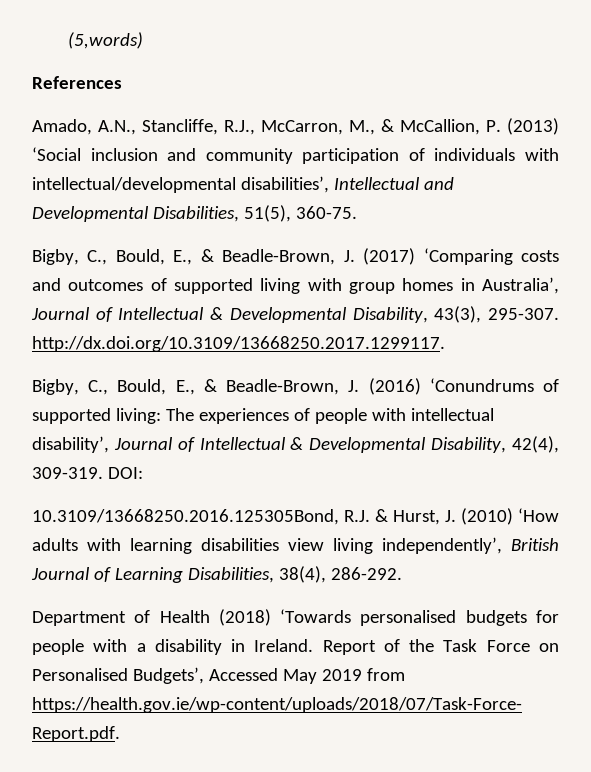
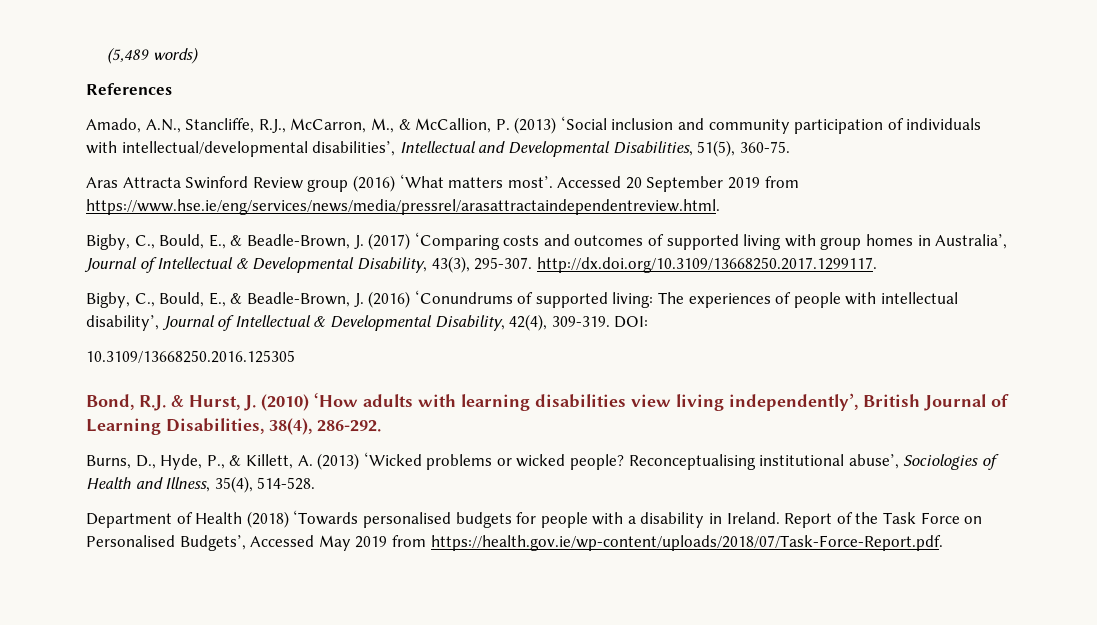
[68,32,144,49] (5,words) -> [107,47,199,64] (5,489 words)
(357, 212) none -> [86,174,799,192] [86,199,720,215] // Aras Attracta Swinford Review group (2016) ‘What matters most’. Accessed 20 September 2019 from https://www.hse.ie/eng/services/news/media/pressrel/arasattractaindependentreview.html.
[32,509,339,525] 10.3109/13668250.2016.125305Bond, -> [86,350,295,363] [86,394,134,410] 10.3109/13668250.2016.125305 // Bond,
(402, 573) none -> [86,452,1000,470] [86,476,316,493] // Burns, D., Hyde, P., & Killett, A. (2013) ‘Wicked problems or wicked people? Reconceptualising institutional abuse’, Sociologies of Health and Illness, 35(4), 514-528.

